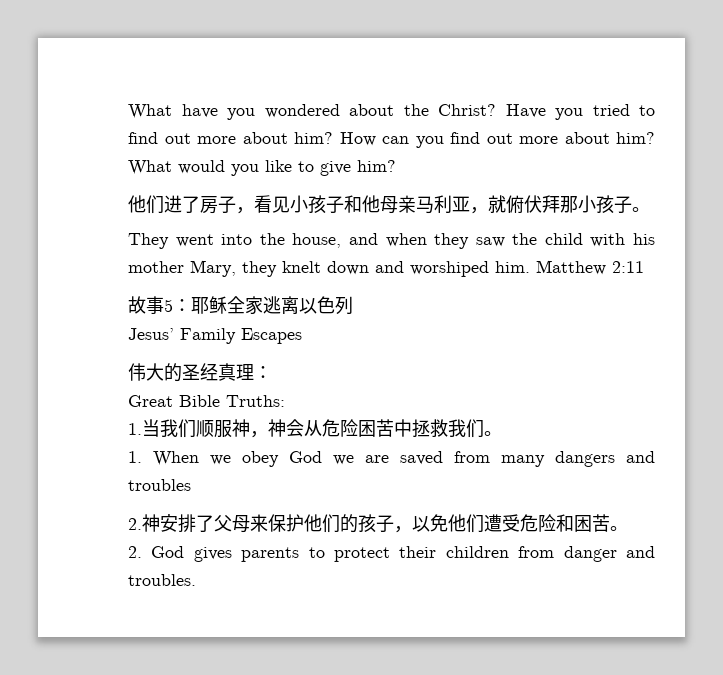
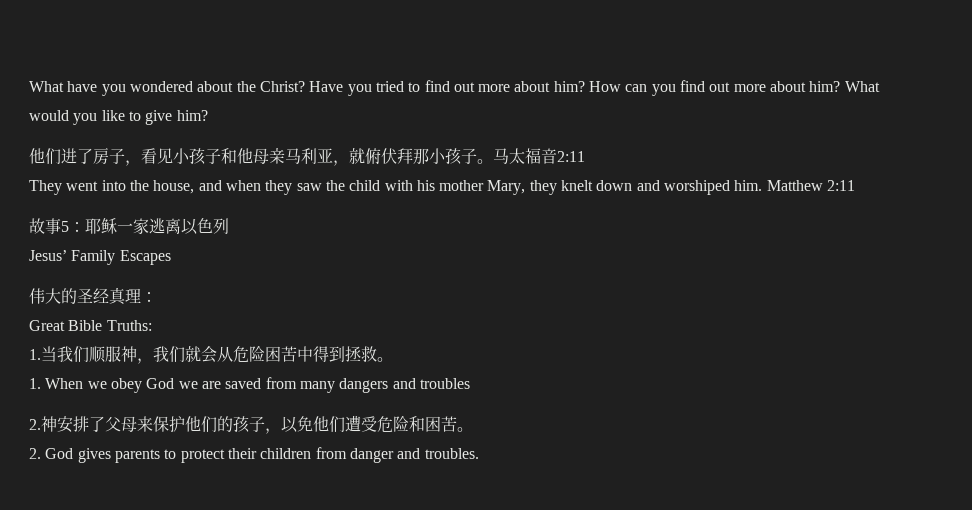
(650, 209) none -> [493,148,585,164] 马太福音2:11
[227,296,245,314] 全 -> [117,223,133,232] 一
[268,419,286,437] 神 -> [153,346,201,363] 我们就
[412,419,484,438] 拯救我们 -> [313,346,377,362] 得到拯救

